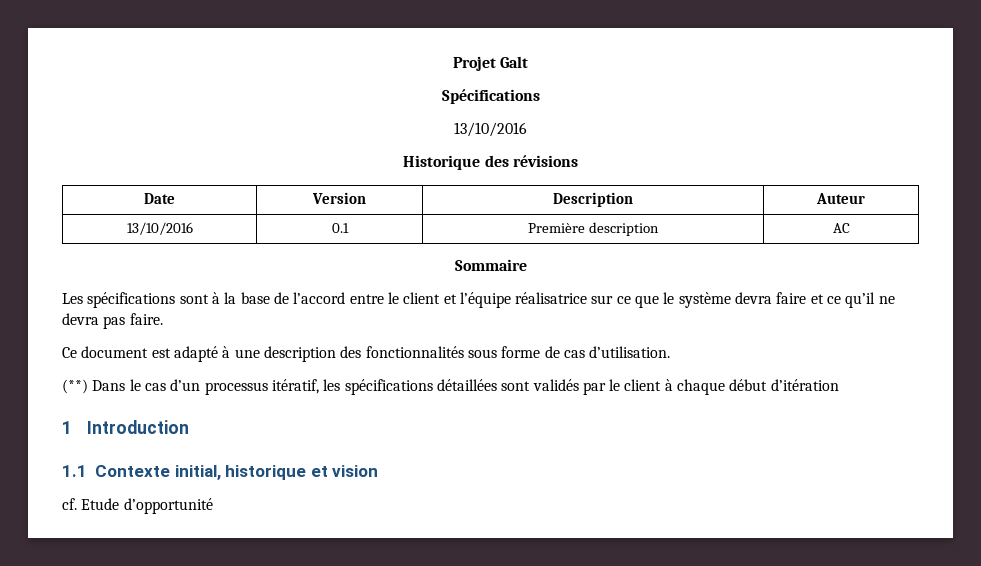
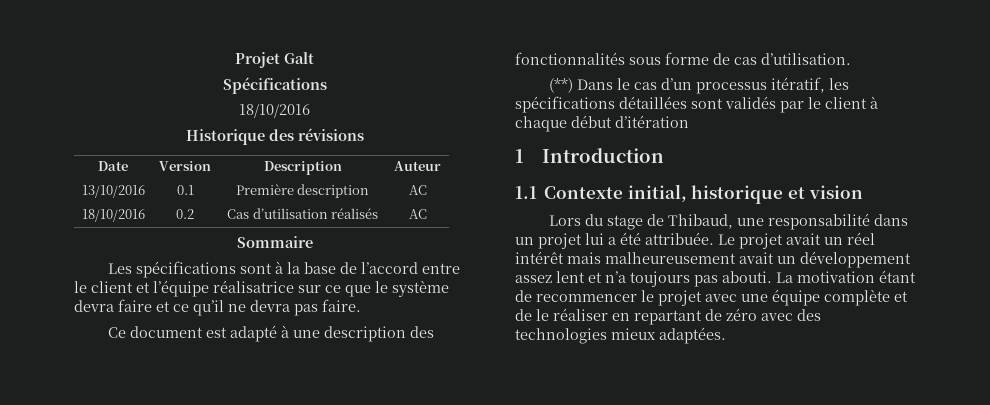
[454,122,527,137] 13/10/2016 -> [239,104,310,118] 18/10/2016
(850, 228) none -> [81,209,145,222] [176,209,194,219] [226,208,379,219] [408,209,427,219] // 18/10/2016 | 0.2 | Cas d’utilisation réalisés | AC
[62,498,213,514] cf. Etude d’opportunité -> [549,213,909,230] [515,232,875,249] [515,251,911,268] [515,270,916,287] [515,289,908,306] [515,308,821,325] [515,327,726,344] Lors du stage de Thibaud, une responsabilité dans un projet lui a été attribuée. Le projet avait un réel intérêt mais malheureusement avait un développement assez lent et n’a toujours pas abouti. La motivation étant de recommencer le projet avec une équipe complète et de le réaliser en repartant de zéro avec des technologies mieux adaptées.

